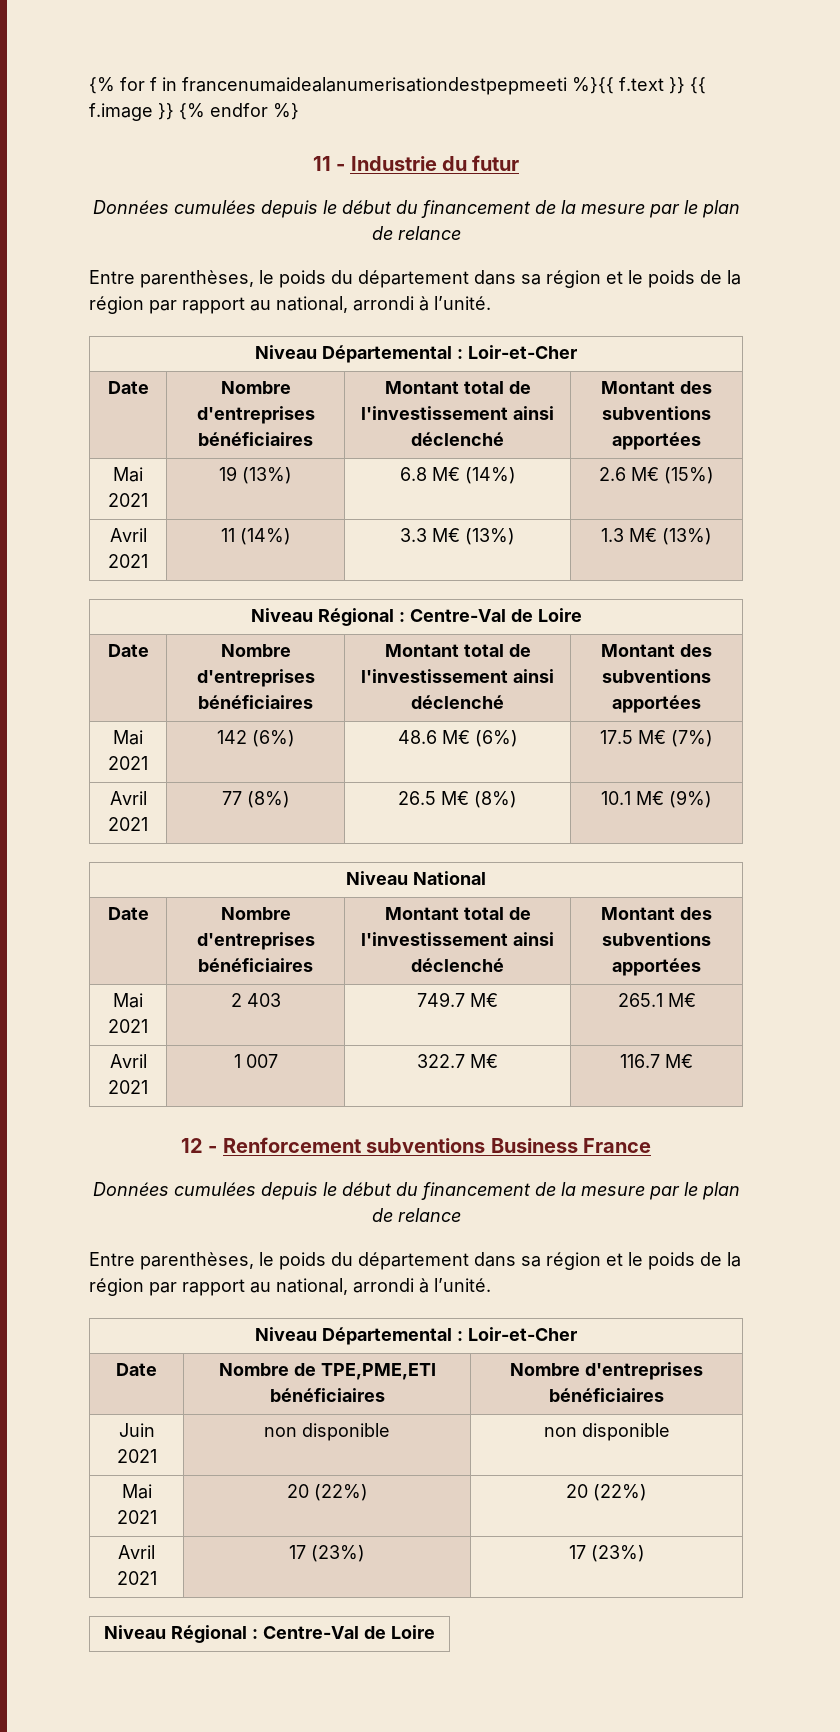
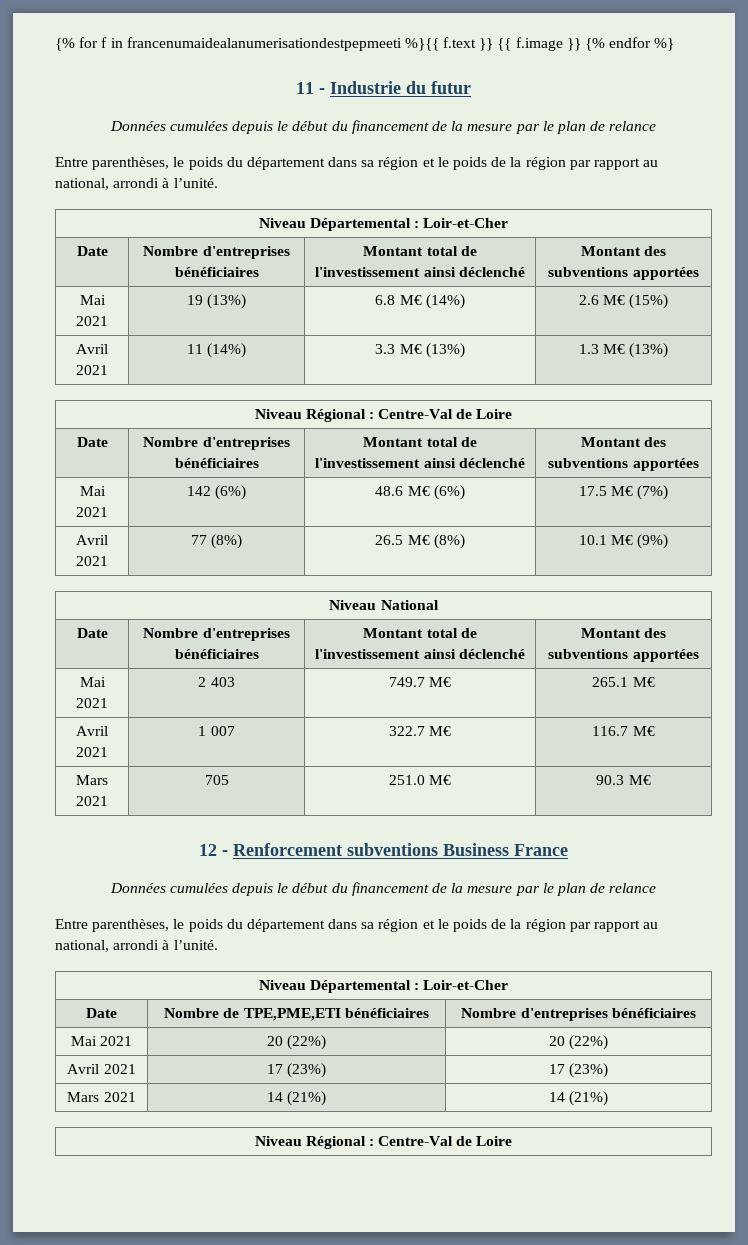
(693, 1061) none -> [76,775,108,785] [76,796,108,806] [204,775,229,785] [388,775,452,785] [596,775,651,785] // Mars 2021 | 705 | 251.0 M€ | 90.3 M€
[118,1423,155,1437] [116,1449,157,1463] [264,1423,390,1441] [543,1423,670,1441] // Juin 2021 | non disponible | non disponible -> (696, 1013) none
(645, 1553) none -> [67,1092,136,1102] [266,1091,327,1106] [548,1091,609,1106] // Mars 2021 | 14 (21%) | 14 (21%)

